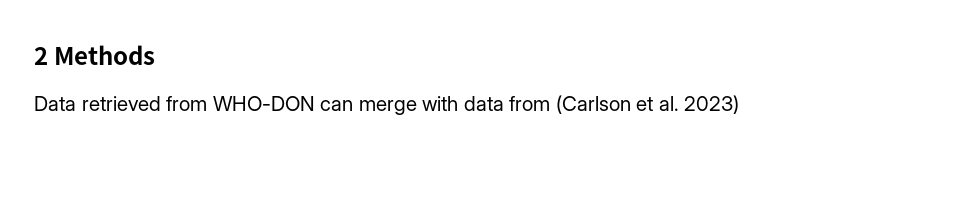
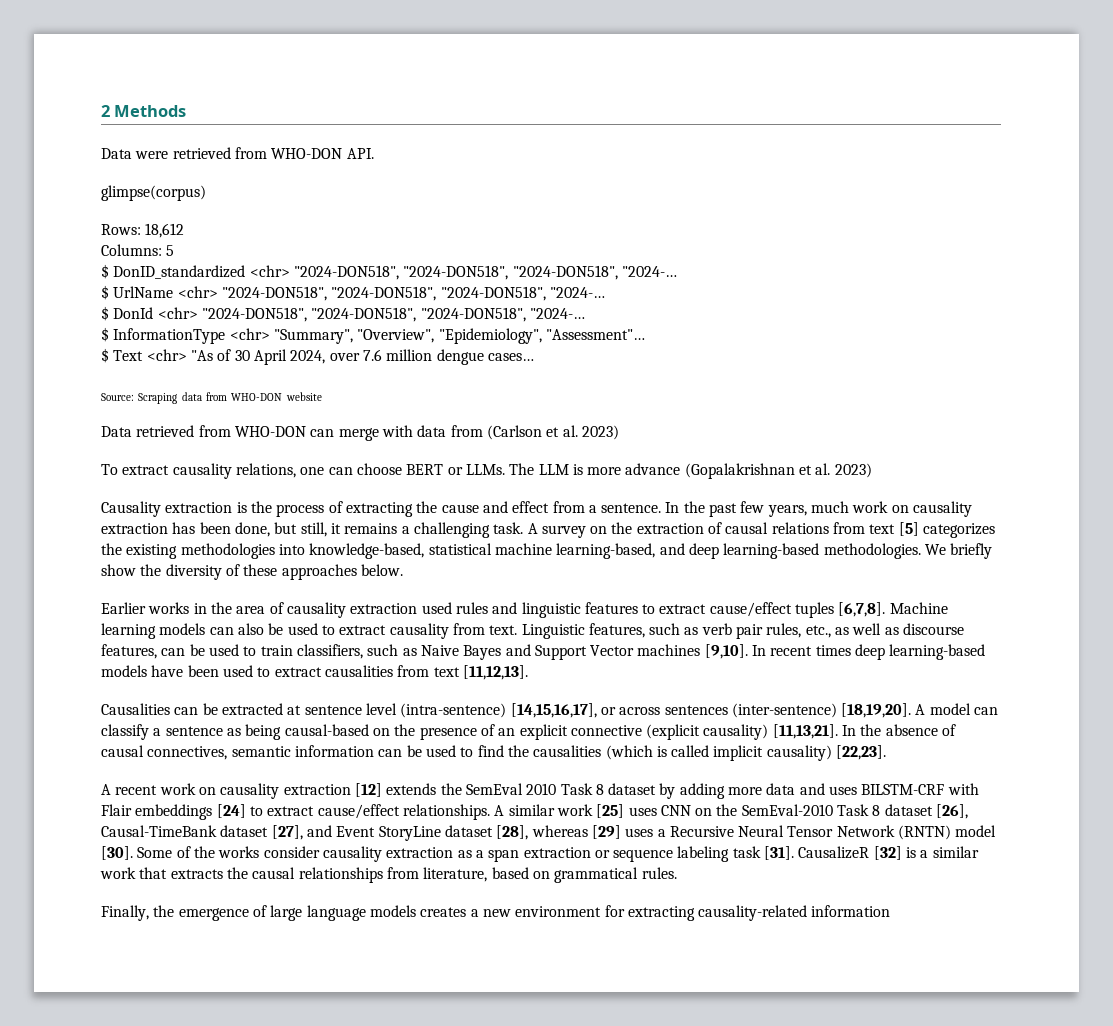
(156, 55) none -> [101,147,374,159] [101,185,206,201] [101,223,185,238] [101,244,175,256] [101,264,677,280] [101,285,605,301] [101,306,585,322] [101,327,645,344] [101,348,534,365] [101,392,322,404] // Data were retrieved from WHO-DON API. // glimpse(corpus) // Rows: 18,612 // Columns: 5 // $ DonID_standardized <chr> "2024-DON518", "2024-DON518", "2024-DON518", "2024-… // $ UrlName <chr> "2024-DON518", "2024-DON518", "2024-DON518", "2024-… // $ DonId <chr> "2024-DON518", "2024-DON518", "2024-DON518", "2024-… // $ InformationType <chr> "Summary", "Overview", "Epidemiology", "Assessment"… // $ Text <chr> "As of 30 April 2024, over 7.6 million dengue cases… // Source: Scraping data from WHO-DON website
(740, 104) none -> [101,463,872,479] [101,501,973,517] [101,522,996,538] [101,543,993,559] [101,564,403,580] [101,602,948,618] [101,623,965,639] [101,644,986,660] [101,665,528,680] [101,703,999,718] [101,724,957,740] [101,745,887,761] [101,783,979,799] [101,804,969,820] [101,825,997,841] [101,846,979,862] [100,867,677,883] [101,905,891,921] // To extract causality relations, one can choose BERT or LLMs. The LLM is more advance (Gopalakrishnan et al. 2023) // Causality extraction is the process of extracting the cause and effect from a sentence. In the past few years, much work on causality extraction has been done, but still, it remains a challenging task. A survey on the extraction of causal relations from text [5] categorizes the existing methodologies into knowledge-based, statistical machine learning-based, and deep learning-based methodologies. We briefly show the diversity of these approaches below. // Earlier works in the area of causality extraction used rules and linguistic features to extract cause/effect tuples [6,7,8]. Machine learning models can also be used to extract causality from text. Linguistic features, such as verb pair rules, etc., as well as discourse features, can be used to train classifiers, such as Naive Bayes and Support Vector machines [9,10]. In recent times deep learning-based models have been used to extract causalities from text [11,12,13]. // Causalities can be extracted at sentence level (intra-sentence) [14,15,16,17], or across sentences (inter-sentence) [18,19,20]. A model can classify a sentence as being causal-based on the presence of an explicit connective (explicit causality) [11,13,21]. In the absence of causal connectives, semantic information can be used to find the causalities (which is called implicit causality) [22,23]. // A recent work on causality extraction [12] extends the SemEval 2010 Task 8 dataset by adding more data and uses BILSTM-CRF with Flair embeddings [24] to extract cause/effect relationships. A similar work [25] uses CNN on the SemEval-2010 Task 8 dataset [26], Causal-TimeBank dataset [27], and Event StoryLine dataset [28], whereas [29] uses a Recursive Neural Tensor Network (RNTN) model [30]. Some of the works consider causality extraction as a span extraction or sequence labeling task [31]. CausalizeR [32] is a similar work that extracts the causal relationships from literature, based on grammatical rules. // Finally, the emergence of large language models creates a new environment for extracting causality-related information

